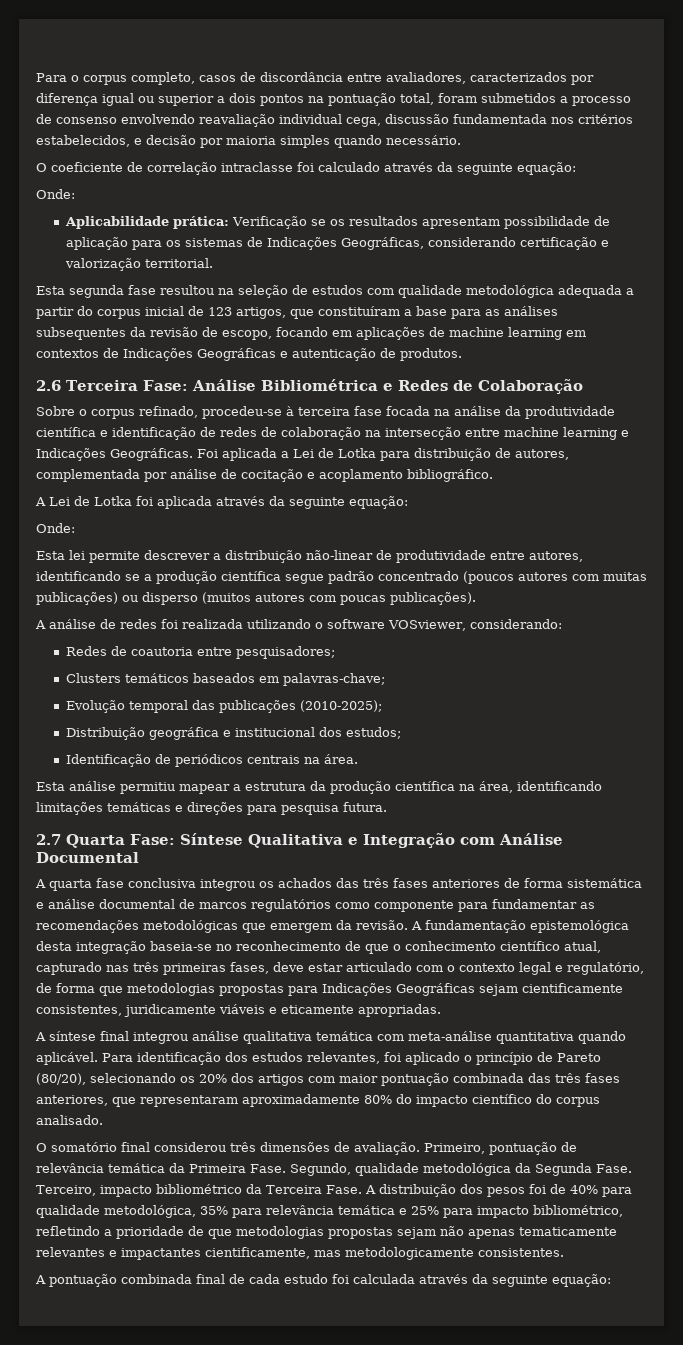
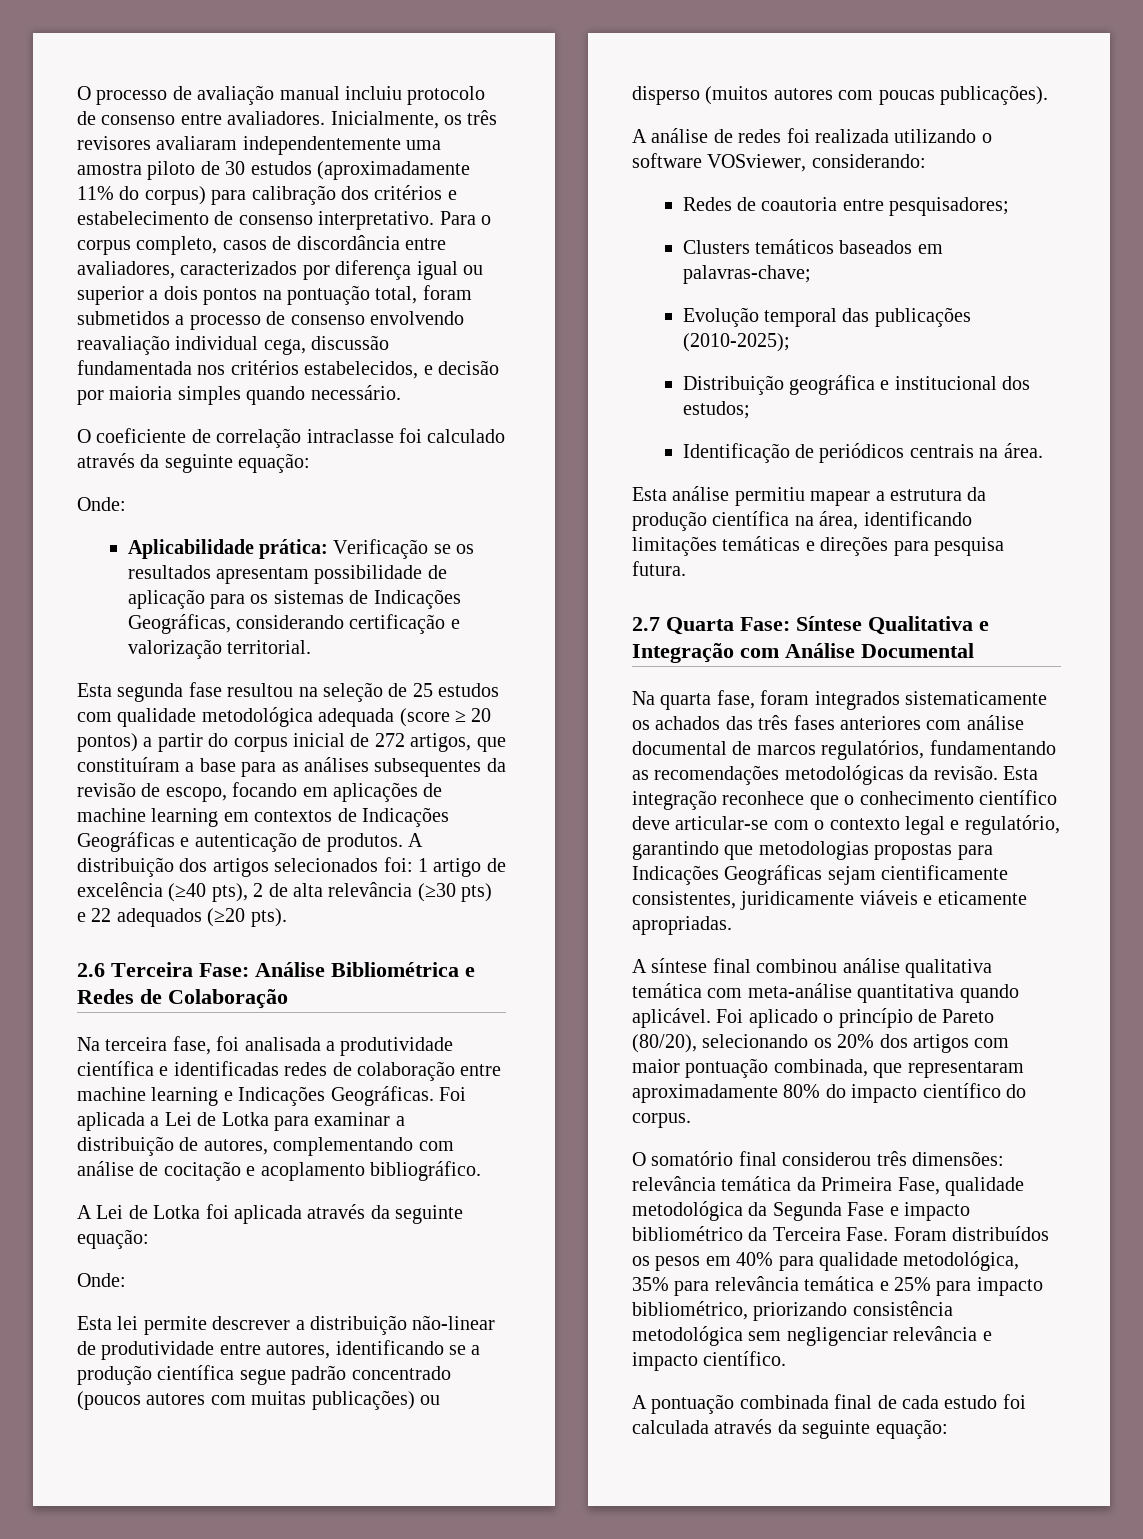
(36, 77) none -> [77,85,486,105] [77,110,498,129] [77,136,442,155] [77,161,470,180] [77,185,457,205] [77,211,435,230] O processo de avaliação manual incluiu protocolo de consenso entre avaliadores. Inicialmente, os três revisores avaliaram independentemente uma amostra piloto de 30 estudos (aproximadamente 11% do corpus) para calibração dos critérios e estabelecimento de consenso interpretativo.
(308, 290) none -> [412,683,433,697] 25
(622, 291) none -> [399,708,492,727] [77,733,138,752] (score ≥ 20 pontos)
[208,307,232,316] 123 -> [374,733,405,747] 272
(462, 354) none -> [408,833,423,847] [77,857,506,877] [77,882,493,902] [77,908,287,927] A distribuição dos artigos selecionados foi: 1 artigo de excelência (≥40 pts), 2 de alta relevância (≥30 pts) e 22 adequados (≥20 pts).
[36,406,521,419] Sobre o corpus refinado, procedeu-se à terceira fase focada na análise da -> [77,1036,335,1055] Na terceira fase, foi analisada a
[112,427,216,440] identificação de -> [173,1061,279,1076] identificadas
[365,427,461,440] na intersecção -> (455, 1071) none
(410, 456) none -> [314,1112,405,1126] examinar a
[36,469,167,482] complementada por -> [273,1137,454,1156] complementando com
[35,878,255,891] A quarta fase conclusiva integrou -> [632,690,1047,710] Na quarta fase, foram integrados sistematicamente
[504,878,642,888] [36,899,595,912] [36,920,629,933] [36,941,601,954] [36,962,412,975] de forma sistemática e análise documental de marcos regulatórios como componente para fundamentar as recomendações metodológicas que emergem da revisão. A fundamentação epistemológica desta integração baseia-se no reconhecimento de que o conhecimento científico atual, capturado nas três primeiras fases, deve estar articulado -> [926,715,1024,730] [632,740,1056,760] [632,765,1038,785] [632,790,1057,810] [632,816,769,830] com análise documental de marcos regulatórios, fundamentando as recomendações metodológicas da revisão. Esta integração reconhece que o conhecimento científico deve articular-se
[36,983,95,993] de forma -> [632,841,719,860] garantindo
[133,1032,188,1044] integrou -> [756,959,838,973] combinou
[102,1052,401,1065] Para identificação dos estudos relevantes, foi -> [716,1009,744,1023] Foi
[453,1073,620,1083] [36,1095,108,1106] combinada das três fases anteriores, -> [773,1059,868,1077] combinada,
[556,1097,600,1107] [36,1115,103,1125] corpus analisado. -> [632,1113,691,1128] corpus.
[260,1142,577,1155] dimensões de avaliação. Primeiro, pontuação de -> [912,1151,1004,1166] dimensões:
[250,1163,351,1176] Fase. Segundo, -> [897,1177,940,1195] Fase,
[596,1164,632,1173] [36,1185,96,1196] Fase. Terceiro, -> [847,1202,899,1216] Fase e
[364,1184,566,1197] A distribuição dos pesos foi de -> [893,1226,1049,1241] [632,1256,731,1271] Foram distribuídos os pesos em
[36,1226,617,1239] [36,1247,564,1260] refletindo a prioridade de que metodologias propostas sejam não apenas tematicamente relevantes e impactantes cientificamente, mas metodologicamente consistentes. -> [753,1301,953,1321] [632,1326,992,1346] [632,1351,787,1371] priorizando consistência metodológica sem negligenciar relevância e impacto científico.

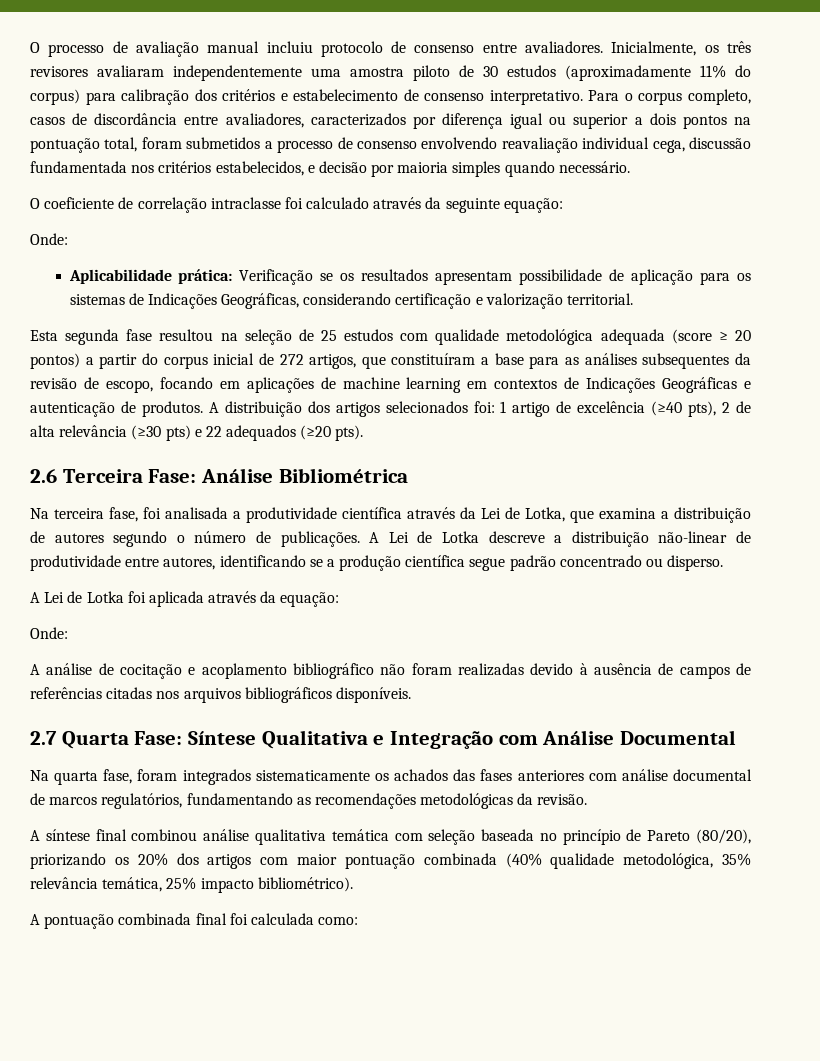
[465,967,475,977] [77,989,288,1009] e Redes de Colaboração -> (408, 475) none
[159,1061,502,1081] [77,1086,466,1106] [77,1112,405,1131] [77,1136,454,1156] [77,1161,481,1181] [77,1204,464,1224] [77,1229,149,1249] [77,1273,126,1287] [77,1316,291,1335] e identificadas redes de colaboração entre machine learning e Indicações Geográficas. Foi aplicada a Lei de Lotka para examinar a distribuição de autores, complementando com análise de cocitação e acoplamento bibliográfico. // A Lei de Lotka foi aplicada através da seguinte equação: // Onde: // Esta lei permite descrever -> [407,507,751,523] [30,531,545,547] através da Lei de Lotka, que examina a distribuição de autores segundo o número de publicações. A Lei de Lotka descreve
[77,1390,440,1410] [632,85,1048,105] [632,128,992,143] [632,153,926,172] [682,197,1010,216] [682,239,943,254] [682,265,811,284] [682,307,971,327] [682,333,790,352] [682,375,1031,395] [682,401,750,419] [682,443,1043,463] [632,486,987,506] [632,511,972,531] [632,536,1004,556] [632,561,686,576] (poucos autores com muitas publicações) ou disperso (muitos autores com poucas publicações). // A análise de redes foi realizada utilizando o software VOSviewer, considerando: // Redes de coautoria entre pesquisadores; // Clusters temáticos baseados em palavras-chave; // Evolução temporal das publicações (2010-2025); // Distribuição geográfica e institucional dos estudos; // Identificação de periódicos centrais na área. // Esta análise permitiu mapear a estrutura da produção científica na área, identificando limitações temáticas e direções para pesquisa futura. -> [646,555,724,571] [30,591,340,607] [30,627,68,639] [30,663,752,679] [30,687,411,703] ou disperso. // A Lei de Lotka foi aplicada através da equação: // Onde: // A análise de cocitação e acoplamento bibliográfico não foram realizadas devido à ausência de campos de referências citadas nos arquivos bibliográficos disponíveis.
[758,715,789,730] três -> (476, 775) none
[1003,766,1038,780] [632,790,1057,810] [632,815,1060,835] [632,841,993,860] [632,865,1009,885] [632,890,1027,910] [632,916,732,935] Esta integração reconhece que o conhecimento científico deve articular-se com o contexto legal e regulatório, garantindo que metodologias propostas para Indicações Geográficas sejam cientificamente consistentes, juridicamente viáveis e eticamente apropriadas. -> (588, 799) none
[747,983,1019,1003] [632,1008,834,1028] meta-análise quantitativa quando aplicável. Foi aplicado o -> [428,829,557,845] seleção baseada no
[702,1034,809,1048] selecionando -> [30,853,106,869] priorizando
[773,1059,1024,1078] [632,1083,1026,1103] [632,1113,691,1128] [632,1151,1004,1166] [632,1176,1024,1196] [632,1201,970,1221] [632,1226,1049,1241] [632,1251,1020,1271] [632,1276,1043,1296] [632,1301,953,1321] [632,1326,992,1346] [632,1351,787,1371] [632,1394,1026,1414] [632,1419,948,1439] combinada, que representaram aproximadamente 80% do impacto científico do corpus. // O somatório final considerou três dimensões: relevância temática da Primeira Fase, qualidade metodológica da Segunda Fase e impacto bibliométrico da Terceira Fase. Foram distribuídos os pesos em 40% para qualidade metodológica, 35% para relevância temática e 25% para impacto bibliométrico, priorizando consistência metodológica sem negligenciar relevância e impacto científico. // A pontuação combinada final de cada estudo foi calculada através da seguinte equação: -> [423,853,751,869] [30,877,353,893] [30,913,359,929] combinada (40% qualidade metodológica, 35% relevância temática, 25% impacto bibliométrico). // A pontuação combinada final foi calculada como:

